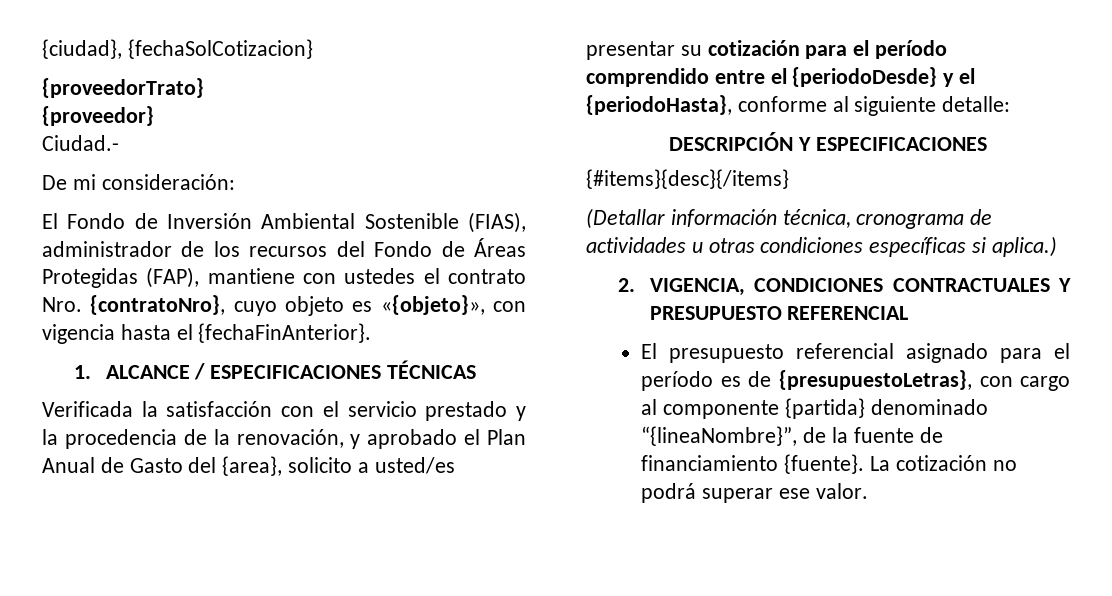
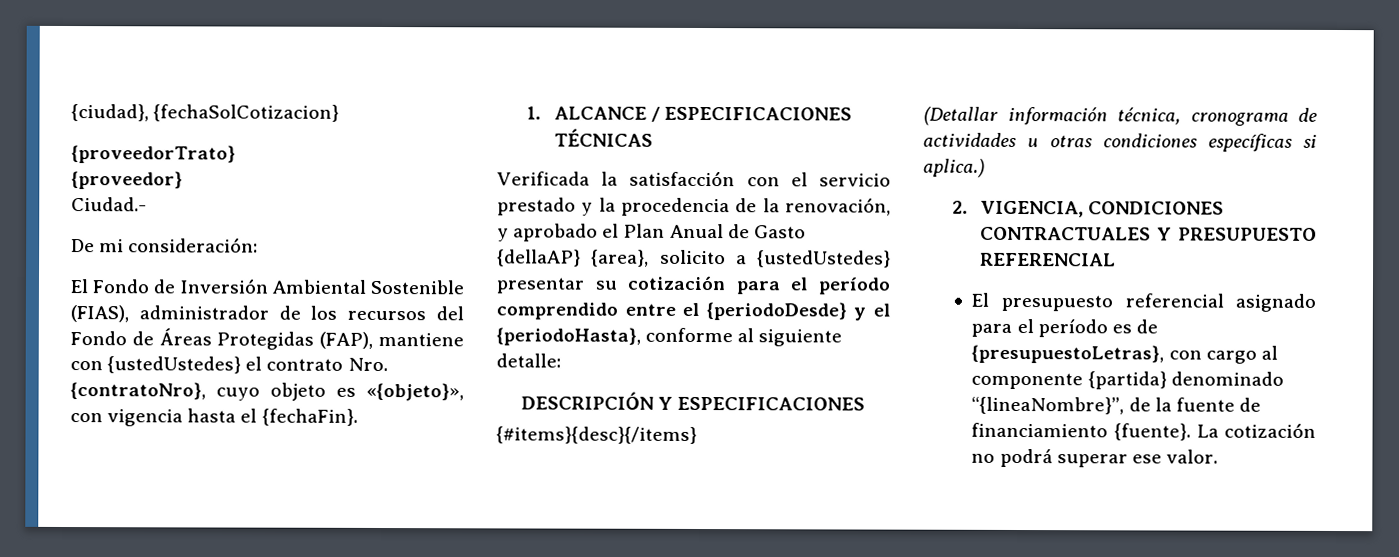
[344,268,416,284] ustedes -> [107,356,242,374] {ustedUstedes}
[198,323,372,343] {fechaFinAnterior}. -> [261,408,358,426] {fechaFin}.
[188,457,217,473] del -> [497,249,581,267] {dellaAP}
[374,457,455,474] usted/es -> [757,250,891,268] {ustedUstedes}

